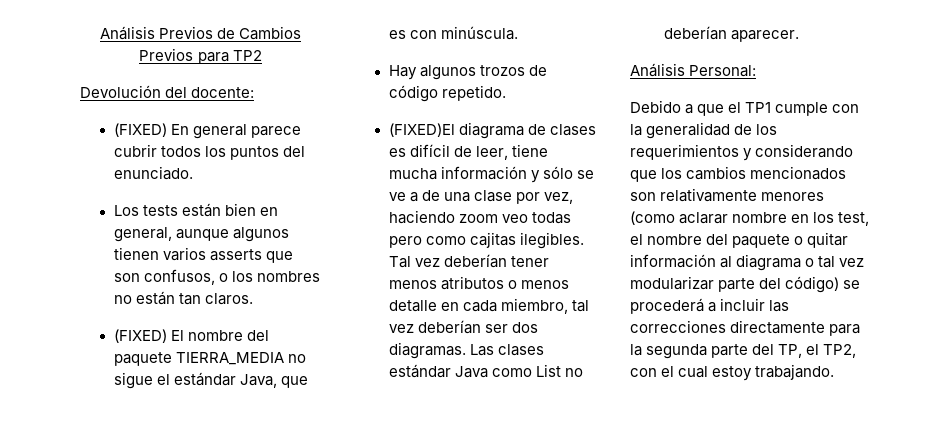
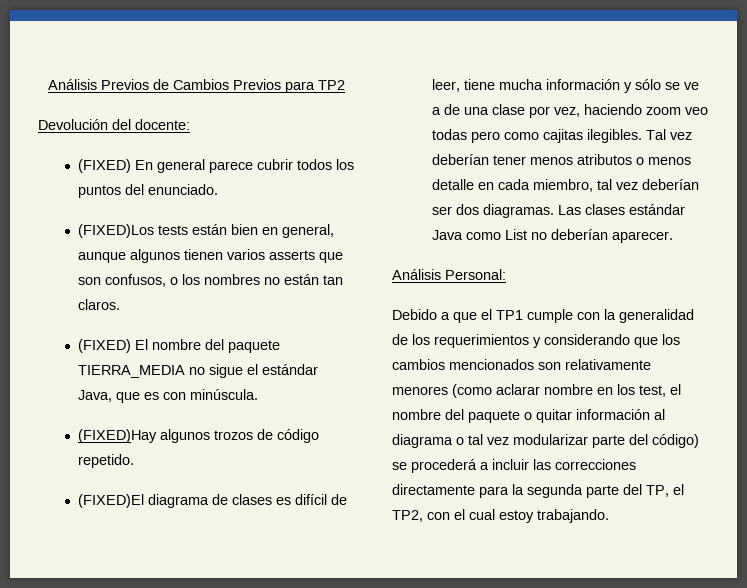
[113,205,139,216] Los -> [77,224,154,238] (FIXED)Los
[388,65,417,80] Hay -> [77,429,157,443] (FIXED)Hay

